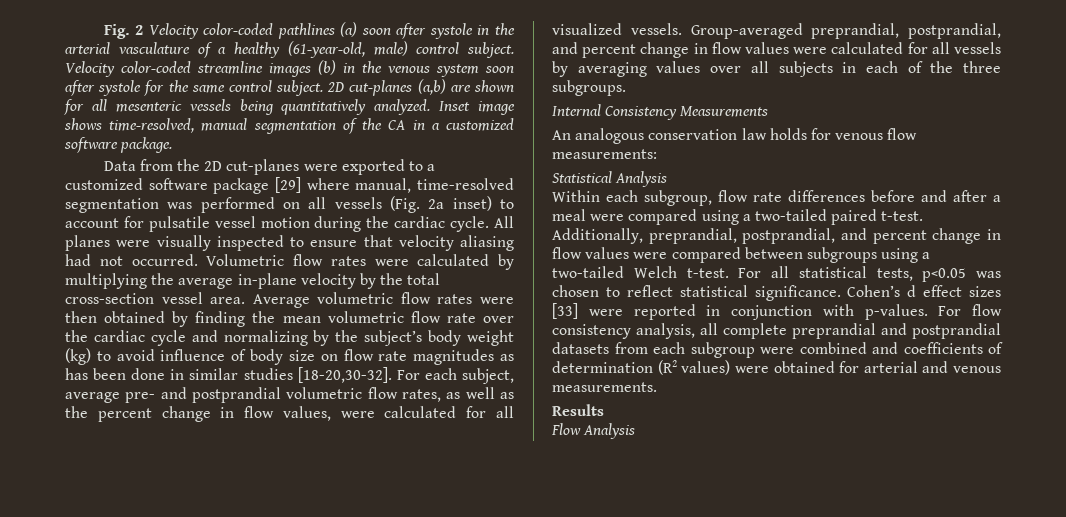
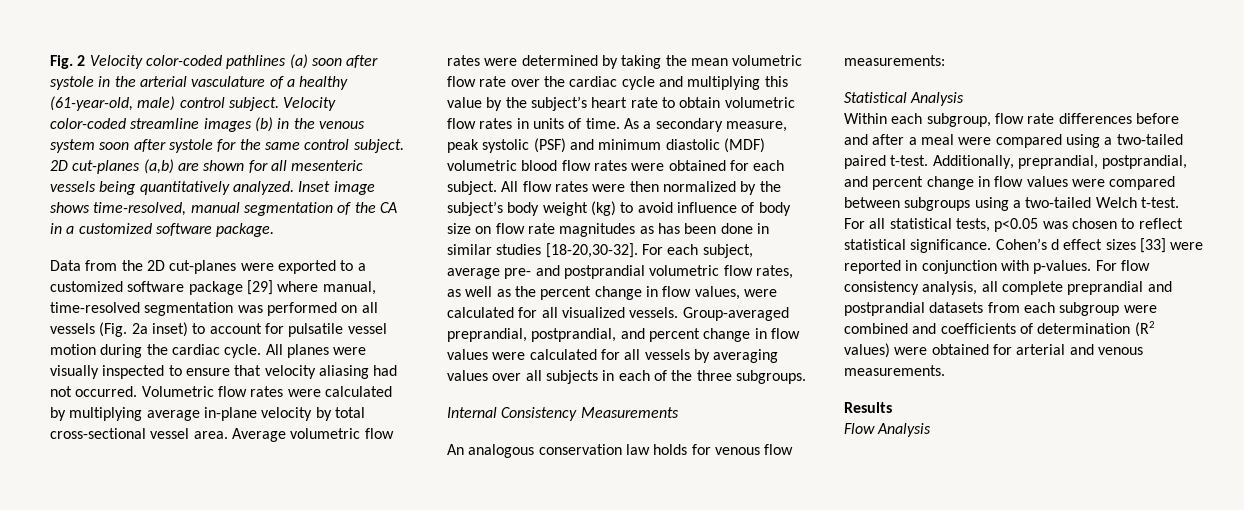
[151,273,175,285] the -> (143, 414) none
[380,273,441,285] [65,293,154,304] the total cross-section -> [334,407,365,418] [50,428,146,439] total cross-sectional
[65,311,246,327] then obtained by finding -> [521,55,662,69] determined by taking
[223,330,308,346] normalizing -> [687,76,788,90] [447,96,795,111] [447,118,787,132] [447,138,765,153] [447,160,785,171] [447,181,736,195] multiplying this value by the subject’s heart rate to obtain volumetric flow rates in units of time. As a secondary measure, peak systolic (PSF) and minimum diastolic (MDF) volumetric blood flow rates were obtained for each subject. All flow rates were then normalized

